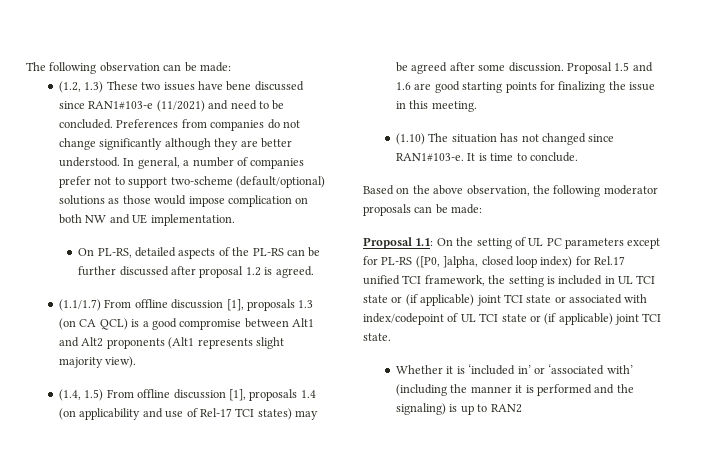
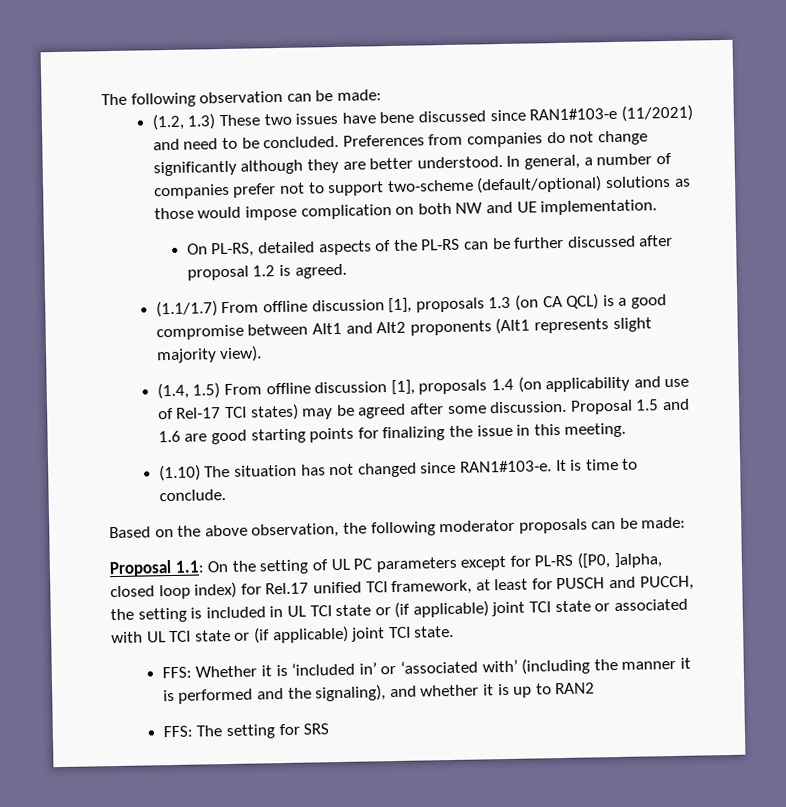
(485, 280) none -> [475,575,694,591] at least for PUSCH and PUCCH,
[363,313,459,325] index/codepoint of -> (143, 637) none
(391, 337) none -> [161,666,192,679] FFS:
[396,403,447,415] signaling) -> [315,684,494,702] signaling), and whether it
(522, 408) none -> [162,723,330,740] // FFS: The setting for SRS

